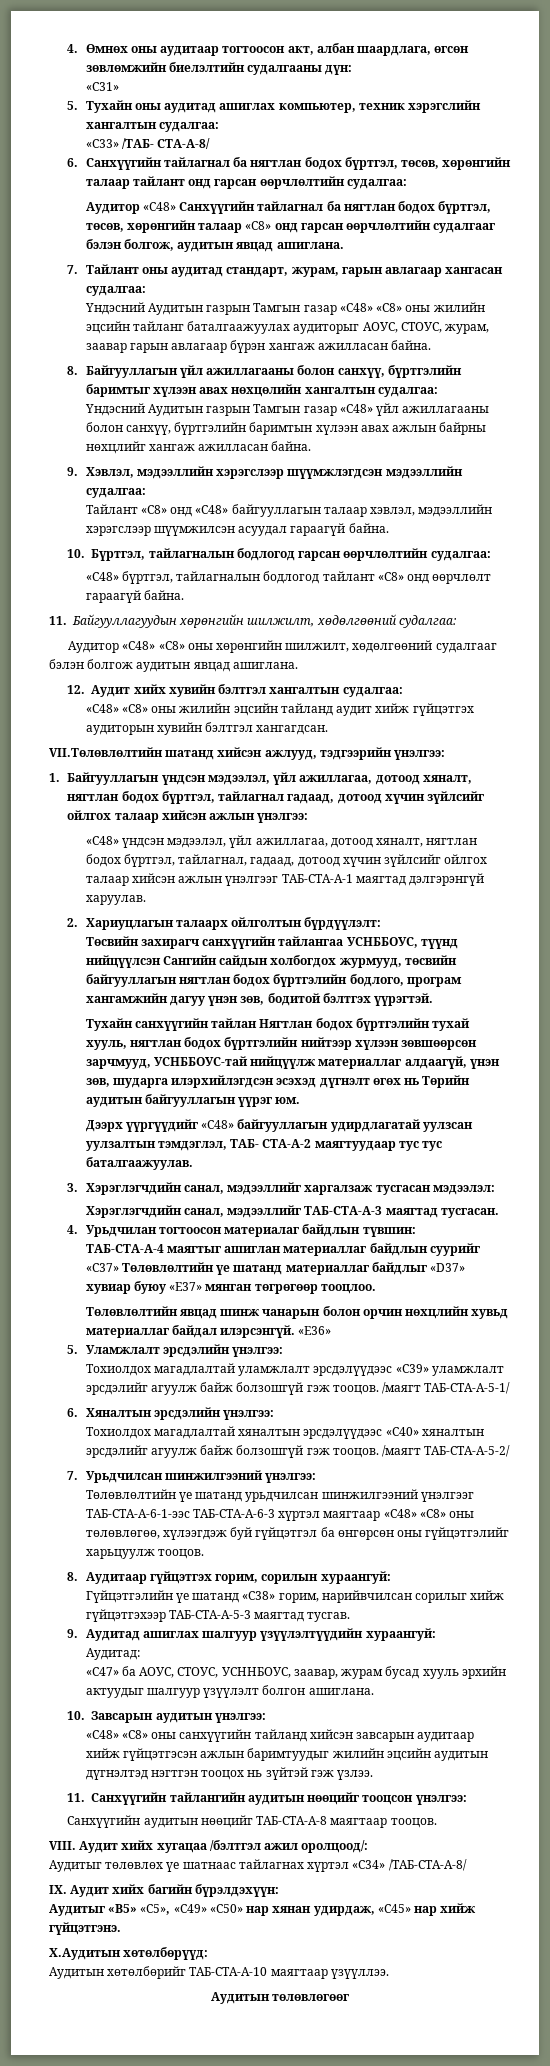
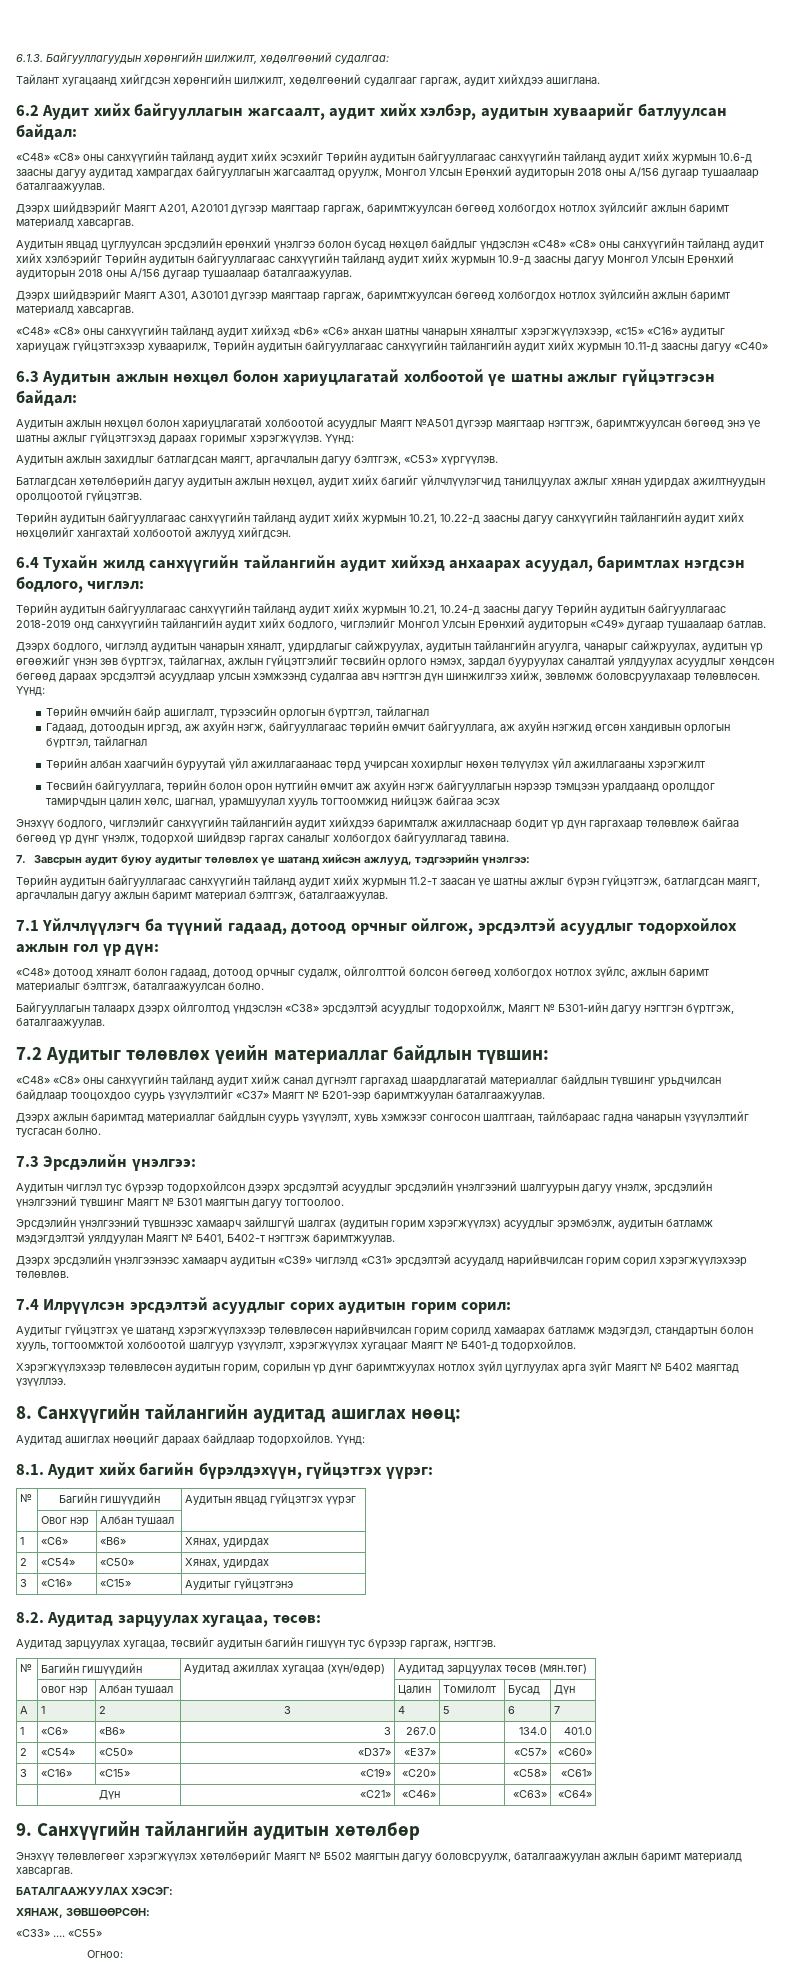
[67,43,470,56] [85,62,353,75] [85,82,119,91] [67,100,482,113] [85,122,220,132] [85,138,211,149] [67,157,512,170] [85,176,407,189] [85,201,492,214] [85,220,496,233] [85,239,344,252] [67,264,504,277] [85,286,146,296] [84,302,485,315] [85,321,490,334] [85,340,432,353] [67,365,462,378] [85,384,438,397] [84,403,490,416] [85,422,487,435] [85,441,312,454] [67,466,463,479] [85,488,146,498] [85,504,493,517] [85,523,389,536] [67,548,491,561] [85,571,492,584] [85,590,185,603] [49,616,67,625] 4. Өмнөх оны аудитаар тогтоосон акт, албан шаардлага, өгсөн зөвлөмжийн биелэлтийн судалгааны дүн: // «C31» // 5. Тухайн оны аудитад ашиглах компьютер, техник хэрэгслийн хангалтын судалгаа: // «C33» /ТАБ- СТА-А-8/ // 6. Санхүүгийн тайлагнал ба нягтлан бодох бүртгэл, төсөв, хөрөнгийн талаар тайлант онд гарсан өөрчлөлтийн судалгаа: // Аудитор «C48» Санхүүгийн тайлагнал ба нягтлан бодох бүртгэл, төсөв, хөрөнгийн талаар «C8» онд гарсан өөрчлөлтийн судалгааг бэлэн болгож, аудитын явцад ашиглана. // 7. Тайлант оны аудитад стандарт, журам, гарын авлагаар хангасан судалгаа: // Үндэсний Аудитын газрын Тамгын газар «C48» «C8» оны жилийн эцсийн тайланг баталгаажуулах аудиторыг АОУС, СТОУС, журам, заавар гарын авлагаар бүрэн хангаж ажилласан байна. // 8. Байгууллагын үйл ажиллагааны болон санхүү, бүртгэлийн баримтыг хүлээн авах нөхцөлийн хангалтын судалгаа: // Үндэсний Аудитын газрын Тамгын газар «C48» үйл ажиллагааны болон санхүү, бүртгэлийн баримтын хүлээн авах ажлын байрны нөхцлийг хангаж ажилласан байна. // 9. Хэвлэл, мэдээллийн хэрэгслээр шүүмжлэгдсэн мэдээллийн судалгаа: // Тайлант «C8» онд «C48» байгууллагын талаар хэвлэл, мэдээллийн хэрэгслээр шүүмжилсэн асуудал гараагүй байна. // 10. Бүртгэл, тайлагналын бодлогод гарсан өөрчлөлтийн судалгаа: // «C48» бүртгэл, тайлагналын бодлогод тайлант «C8» онд өөрчлөлт гараагүй байна. // 11. -> [16,54,43,62] 6.1.3.
[68,640,497,653] [49,659,298,672] [67,684,403,697] [85,703,474,716] [85,722,329,735] [49,747,163,757] Аудитор «C48» «C8» оны хөрөнгийн шилжилт, хөдөлгөөний судалгааг бэлэн болгож аудитын явцад ашиглана. // 12. Аудит хийх хувийн бэлтгэл хангалтын судалгаа: // «C48» «C8» оны жилийн эцсийн тайланд аудит хийж гүйцэтгэх аудиторын хувийн бэлтгэл хангагдсан. // VII.Төлөвлөлтийн -> [16,74,600,87] [16,103,727,120] [16,124,77,140] [16,151,752,164] [16,166,759,179] [16,182,105,192] [16,202,730,215] [16,219,134,229] [16,238,765,251] [16,253,734,266] [16,268,352,280] [16,289,731,302] [16,306,134,316] [16,325,725,338] [16,340,768,353] [16,369,715,386] [16,390,77,406] [16,417,760,430] [16,432,354,445] [16,455,498,466] [16,475,765,488] [16,490,142,503] [16,512,744,525] [16,527,291,539] [16,555,745,572] [16,576,145,593] [16,603,726,616] [16,618,766,631] [16,640,763,653] [16,655,774,668] [16,670,760,683] [16,686,45,696] [45,706,429,719] [45,721,730,734] [45,736,147,749] [45,758,706,771] [45,780,715,793] [45,795,500,808] [16,817,739,830] [16,832,509,845] [16,855,275,866] Тайлант хугацаанд хийгдсэн хөрөнгийн шилжилт, хөдөлгөөний судалгааг гаргаж, аудит хийхдээ ашиглана. // 6.2 Аудит хийх байгууллагын жагсаалт, аудит хийх хэлбэр, аудитын хуваарийг батлуулсан байдал: // «C48» «C8» оны санхүүгийн тайланд аудит хийх эсэхийг Төрийн аудитын байгууллагаас санхүүгийн тайланд аудит хийх журмын 10.6-д заасны дагуу аудитад хамрагдах байгууллагын жагсаалтад оруулж, Монгол Улсын Ерөнхий аудиторын 2018 оны A/156 дугаар тушаалаар баталгаажуулав. // Дээрх шийдвэрийг Маягт А201, А20101 дүгээр маягтаар гаргаж, баримтжуулсан бөгөөд холбогдох нотлох зүйлсийг ажлын баримт материалд хавсаргав. // Аудитын явцад цуглуулсан эрсдэлийн ерөнхий үнэлгээ болон бусад нөхцөл байдлыг үндэслэн «C48» «C8» оны санхүүгийн тайланд аудит хийх хэлбэрийг Төрийн аудитын байгууллагаас санхүүгийн тайланд аудит хийх журмын 10.9-д заасны дагуу Монгол Улсын Ерөнхий аудиторын 2018 оны A/156 дугаар тушаалаар баталгаажуулав. // Дээрх шийдвэрийг Маягт А301, А30101 дүгээр маягтаар гаргаж, баримтжуулсан бөгөөд холбогдох нотлох зүйлсийн ажлын баримт материалд хавсаргав. // «C48» «C8» оны санхүүгийн тайланд аудит хийхэд «b6» «C6» анхан шатны чанарын хяналтыг хэрэгжүүлэхээр, «c15» «C16» аудитыг хариуцаж гүйцэтгэхээр хуваарилж, Төрийн аудитын байгууллагаас санхүүгийн тайлангийн аудит хийх журмын 10.11-д заасны дагуу «C40» // 6.3 Аудитын ажлын нөхцөл болон хариуцлагатай холбоотой үе шатны ажлыг гүйцэтгэсэн байдал: // Аудитын ажлын нөхцөл болон хариуцлагатай холбоотой асуудлыг Маягт №А501 дүгээр маягтаар нэгтгэж, баримтжуулсан бөгөөд энэ үе шатны ажлыг гүйцэтгэхэд дараах горимыг хэрэгжүүлэв. Үүнд: // Аудитын ажлын захидлыг батлагдсан маягт, аргачлалын дагуу бэлтгэж, «C53» хүргүүлэв. // Батлагдсан хөтөлбөрийн дагуу аудитын ажлын нөхцөл, аудит хийх багийг үйлчлүүлэгчид танилцуулах ажлыг хянан удирдах ажилтнуудын оролцоотой гүйцэтгэв. // Төрийн аудитын байгууллагаас санхүүгийн тайланд аудит хийх журмын 10.21, 10.22-д заасны дагуу санхүүгийн тайлангийн аудит хийх нөхцөлийг хангахтай холбоотой ажлууд хийгдсэн. // 6.4 Тухайн жилд санхүүгийн тайлангийн аудит хийхэд анхаарах асуудал, баримтлах нэгдсэн бодлого, чиглэл: // Төрийн аудитын байгууллагаас санхүүгийн тайланд аудит хийх журмын 10.21, 10.24-д заасны дагуу Төрийн аудитын байгууллагаас 2018-2019 онд санхүүгийн тайлангийн аудит хийх бодлого, чиглэлийг Монгол Улсын Ерөнхий аудиторын «C49» дугаар тушаалаар батлав. // Дээрх бодлого, чиглэлд аудитын чанарын хяналт, удирдлагыг сайжруулах, аудитын тайлангийн агуулга, чанарыг сайжруулах, аудитын үр өгөөжийг үнэн зөв бүртгэх, тайлагнах, ажлын гүйцэтгэлийг төсвийн орлого нэмэх, зардал бууруулах саналтай уялдуулах асуудлыг хөндсөн бөгөөд дараах эрсдэлтэй асуудлаар улсын хэмжээнд судалгаа авч нэгтгэн дүн шинжилгээ хийж, зөвлөмж боловсруулахаар төлөвлөсөн. Үүнд: // Төрийн өмчийн байр ашиглалт, түрээсийн орлогын бүртгэл, тайлагнал // Гадаад, дотоодын иргэд, аж ахуйн нэгж, байгууллагаас төрийн өмчит байгууллага, аж ахуйн нэгжид өгсөн хандивын орлогын бүртгэл, тайлагнал // Төрийн албан хаагчийн буруутай үйл ажиллагаанаас төрд учирсан хохирлыг нөхөн төлүүлэх үйл ажиллагааны хэрэгжилт // Төсвийн байгууллага, төрийн болон орон нутгийн өмчит аж ахуйн нэгж байгууллагын нэрээр тэмцээн уралдаанд оролцдог тамирчдын цалин хөлс, шагнал, урамшуулал хууль тогтоомжид нийцэж байгаа эсэх // Энэхүү бодлого, чиглэлийг санхүүгийн тайлангийн аудит хийхдээ баримталж ажилласнаар бодит үр дүн гаргахаар төлөвлөж байгаа бөгөөд үр дүнг үнэлж, тодорхой шийдвэр гаргах саналыг холбогдох байгууллагад тавина. // 7. Завсрын аудит буюу аудитыг төлөвлөх үе
[49,772,472,785] [67,791,485,804] [67,810,309,823] [85,835,478,848] [85,854,488,867] [85,873,485,886] [85,895,146,905] [67,917,382,930] [85,936,458,949] [85,955,457,968] [85,974,462,987] [85,993,434,1006] [85,1018,471,1031] [85,1037,478,1050] [85,1056,500,1069] [85,1075,471,1088] [85,1094,301,1107] [85,1119,473,1132] [85,1139,443,1151] [85,1157,193,1170] [67,1182,495,1195] [85,1205,499,1218] [67,1224,416,1237] [85,1243,480,1256] [85,1262,466,1275] [85,1281,376,1294] [85,1306,509,1319] [85,1325,332,1338] [67,1344,284,1357] [85,1363,504,1376] [85,1382,511,1395] [67,1407,275,1420] [85,1426,484,1439] [85,1445,511,1458] [67,1470,317,1483] [85,1489,474,1502] [85,1509,475,1521] [85,1527,510,1540] [85,1549,205,1559] [67,1571,391,1584] [85,1590,505,1603] [85,1609,351,1622] [67,1628,436,1641] [85,1648,140,1660] [85,1666,506,1679] [85,1685,374,1698] [67,1711,266,1723] [85,1729,475,1742] [85,1748,489,1761] [85,1767,374,1780] [67,1792,467,1805] [67,1815,437,1828] [49,1840,369,1853] [49,1859,467,1872] [49,1884,279,1897] [49,1903,477,1916] [49,1922,121,1935] [49,1947,209,1960] [49,1966,389,1979] [210,1992,350,2004] 1. Байгууллагын үндсэн мэдээлэл, үйл ажиллагаа, дотоод хяналт, нягтлан бодох бүртгэл, тайлагнал гадаад, дотоод хүчин зүйлсийг ойлгох талаар хийсэн ажлын үнэлгээ: // «C48» үндсэн мэдээлэл, үйл ажиллагаа, дотоод хяналт, нягтлан бодох бүртгэл, тайлагнал, гадаад, дотоод хүчин зүйлсийг ойлгох талаар хийсэн ажлын үнэлгээг ТАБ-СТА-А-1 маягтад дэлгэрэнгүй харуулав. // 2. Хариуцлагын талаарх ойлголтын бүрдүүлэлт: // Төсвийн захирагч санхүүгийн тайлангаа УСНББОУС, түүнд нийцүүлсэн Сангийн сайдын холбогдох журмууд, төсвийн байгууллагын нягтлан бодох бүртгэлийн бодлого, програм хангамжийн дагуу үнэн зөв, бодитой бэлтгэх үүрэгтэй. // Тухайн санхүүгийн тайлан Нягтлан бодох бүртгэлийн тухай хууль, нягтлан бодох бүртгэлийн нийтээр хүлээн зөвшөөрсөн зарчмууд, УСНББОУС-тай нийцүүлж материаллаг алдаагүй, үнэн зөв, шударга илэрхийлэгдсэн эсэхэд дүгнэлт өгөх нь Төрийн аудитын байгууллагын үүрэг юм. // Дээрх үүргүүдийг «C48» байгууллагын удирдлагатай уулзсан уулзалтын тэмдэглэл, ТАБ- СТА-А-2 маягтуудаар тус тус баталгаажуулав. // 3. Хэрэглэгчдийн санал, мэдээллийг харгалзаж тусгасан мэдээлэл: // Хэрэглэгчдийн санал, мэдээллийг ТАБ-СТА-А-3 маягтад тусгасан. // 4. Урьдчилан тогтоосон материалаг байдлын түвшин: // ТАБ-СТА-А-4 маягтыг ашиглан материаллаг байдлын суурийг «C37» Төлөвлөлтийн үе шатанд материаллаг байдлыг «D37» хувиар буюу «E37» мянган төгрөгөөр тооцлоо. // Төлөвлөлтийн явцад шинж чанарын болон орчин нөхцлийн хувьд материаллаг байдал илэрсэнгүй. «E36» // 5. Уламжлалт эрсдэлийн үнэлгээ: // Тохиолдох магадлалтай уламжлалт эрсдэлүүдээс «C39» уламжлалт эрсдэлийг агуулж байж болзошгүй гэж тооцов. /маягт ТАБ-СТА-А-5-1/ // 6. Хяналтын эрсдэлийн үнэлгээ: // Тохиолдох магадлалтай хяналтын эрсдэлүүдээс «C40» хяналтын эрсдэлийг агуулж байж болзошгүй гэж тооцов. /маягт ТАБ-СТА-А-5-2/ // 7. Урьдчилсан шинжилгээний үнэлгээ: // Төлөвлөлтийн үе шатанд урьдчилсан шинжилгээний үнэлгээг ТАБ-СТА-А-6-1-ээс ТАБ-СТА-А-6-3 хүртэл маягтаар «C48» «C8» оны төлөвлөгөө, хүлээгдэж буй гүйцэтгэл ба өнгөрсөн оны гүйцэтгэлийг харьцуулж тооцов. // 8. Аудитаар гүйцэтгэх горим, сорилын хураангуй: // Гүйцэтгэлийн үе шатанд «C38» горим, нарийвчилсан сорилыг хийж гүйцэтгэхээр ТАБ-СТА-А-5-3 маягтад тусгав. // 9. Аудитад ашиглах шалгуур үзүүлэлтүүдийн хураангуй: // Аудитад: // «C47» ба АОУС, СТОУС, УСННБОУС, заавар, журам бусад хууль эрхийн актуудыг шалгуур үзүүлэлт болгон ашиглана. // 10. Завсарын аудитын үнэлгээ: // «C48» «C8» оны санхүүгийн тайланд хийсэн завсарын аудитаар хийж гүйцэтгэсэн ажлын баримтуудыг жилийн эцсийн аудитын дүгнэлтэд нэгтгэн тооцох нь зүйтэй гэж үзлээ. // 11. Санхүүгийн тайлангийн аудитын нөөцийг тооцсон үнэлгээ: // Санхүүгийн аудитын нөөцийг ТАБ-СТА-А-8 маягтаар тооцов. // VIII. Аудит хийх хугацаа /бэлтгэл ажил оролцоод/: // Аудитыг төлөвлөх үе шатнаас тайлагнах хүртэл «C34» /ТАБ-СТА-А-8/ // IX. Аудит хийх багийн бүрэлдэхүүн: // Аудитыг «B5» «C5», «C49» «C50» нар хянан удирдаж, «C45» нар хийж гүйцэтгэнэ. // X.Аудитын хөтөлбөрүүд: // Аудитын хөтөлбөрийг ТАБ-СТА-А-10 маягтаар үзүүллээ. // Аудитын төлөвлөгөөг -> [16,875,760,888] [16,891,388,902] [16,918,737,935] [16,944,160,956] [16,966,710,979] [16,982,264,993] [16,1002,734,1015] [16,1018,105,1028] [16,1045,549,1064] [16,1074,721,1087] [16,1089,545,1102] [16,1111,749,1124] [16,1127,101,1137] [16,1154,196,1171] [16,1181,712,1194] [16,1196,344,1208] [16,1217,713,1230] [16,1232,395,1245] [16,1254,747,1267] [16,1271,69,1278] [16,1297,512,1314] [16,1324,753,1337] [16,1339,576,1352] [16,1361,739,1374] [16,1378,66,1387] [16,1404,461,1423] [16,1433,365,1446] [16,1462,433,1479] [20,1494,33,1502] [59,1493,160,1505] [185,1493,357,1506] [41,1516,90,1527] [100,1516,175,1526] [20,1537,25,1545] [41,1537,69,1545] [100,1537,127,1545] [185,1537,270,1548] [20,1558,28,1566] [41,1558,76,1566] [100,1558,135,1566] [185,1558,270,1569] [20,1579,28,1587] [41,1579,73,1587] [100,1579,132,1587] [185,1578,294,1590] [16,1612,321,1627] [16,1637,496,1650] [20,1664,33,1672] [41,1663,143,1675] [184,1663,386,1675] [398,1664,588,1675] [41,1686,89,1696] [99,1685,174,1695] [398,1685,432,1695] [443,1685,498,1693] [508,1685,541,1695] [554,1685,576,1695] [20,1706,29,1714] [41,1706,46,1714] [99,1706,107,1714] [283,1706,291,1714] [398,1706,406,1714] [443,1706,451,1714] [508,1706,516,1714] [554,1706,561,1714] [20,1727,25,1735] [41,1727,69,1735] [99,1727,126,1735] [383,1727,391,1735] [405,1727,436,1735] [518,1727,547,1735] [563,1727,592,1735] [20,1748,28,1756] [41,1748,76,1756] [99,1748,134,1756] [357,1748,391,1756] [403,1748,436,1756] [513,1748,547,1756] [557,1748,592,1756] [20,1769,28,1777] [41,1769,73,1777] [99,1769,131,1777] [359,1768,391,1777] [401,1769,436,1777] [512,1769,547,1777] [560,1769,592,1777] [98,1790,120,1800] [359,1790,391,1798] [401,1790,436,1798] [512,1790,547,1798] [557,1790,592,1798] [16,1821,420,1840] [16,1850,742,1863] [16,1867,73,1877] [16,1887,173,1895] [16,1908,150,1918] [16,1929,102,1937] [86,1950,123,1958] Төрийн аудитын байгууллагаас санхүүгийн тайланд аудит хийх журмын 11.2-т заасан үе шатны ажлыг бүрэн гүйцэтгэж, батлагдсан маягт, аргачлалын дагуу ажлын баримт материал бэлтгэж, баталгаажуулав. // 7.1 Үйлчлүүлэгч ба түүний гадаад, дотоод орчныг ойлгож, эрсдэлтэй асуудлыг тодорхойлох ажлын гол үр дүн: // «C48» дотоод хяналт болон гадаад, дотоод орчныг судалж, ойлголттой болсон бөгөөд холбогдох нотлох зүйлс, ажлын баримт материалыг бэлтгэж, баталгаажуулсан болно. // Байгууллагын талаарх дээрх ойлголтод үндэслэн «C38» эрсдэлтэй асуудлыг тодорхойлж, Маягт № Б301-ийн дагуу нэгтгэн бүртгэж, баталгаажуулав. // 7.2 Аудитыг төлөвлөх үеийн материаллаг байдлын түвшин: // «C48» «C8» оны санхүүгийн тайланд аудит хийж санал дүгнэлт гаргахад шаардлагатай материаллаг байдлын түвшинг урьдчилсан байдлаар тооцохдоо суурь үзүүлэлтийг «C37» Маягт № Б201-ээр баримтжуулан баталгаажуулав. // Дээрх ажлын баримтад материаллаг байдлын суурь үзүүлэлт, хувь хэмжээг сонгосон шалтгаан, тайлбараас гадна чанарын үзүүлэлтийг тусгасан болно. // 7.3 Эрсдэлийн үнэлгээ: // Аудитын чиглэл тус бүрээр тодорхойлсон дээрх эрсдэлтэй асуудлыг эрсдэлийн үнэлгээний шалгуурын дагуу үнэлж, эрсдэлийн үнэлгээний түвшинг Маягт № Б301 маягтын дагуу тогтоолоо. // Эрсдэлийн үнэлгээний түвшнээс хамаарч зайлшгүй шалгах (аудитын горим хэрэгжүүлэх) асуудлыг эрэмбэлж, аудитын батламж мэдэгдэлтэй уялдуулан Маягт № Б401, Б402-т нэгтгэж баримтжуулав. // Дээрх эрсдэлийн үнэлгээнээс хамаарч аудитын «C39» чиглэлд «C31» эрсдэлтэй асуудалд нарийвчилсан горим сорил хэрэгжүүлэхээр төлөвлөв. // 7.4 Илрүүлсэн эрсдэлтэй асуудлыг сорих аудитын горим сорил: // Аудитыг гүйцэтгэх үе шатанд хэрэгжүүлэхээр төлөвлөсөн нарийвчилсан горим сорилд хамаарах батламж мэдэгдэл, стандартын болон хууль, тогтоомжтой холбоотой шалгуур үзүүлэлт, хэрэгжүүлэх хугацааг Маягт № Б401-д тодорхойлов. // Хэрэгжүүлэхээр төлөвлөсөн аудитын горим, сорилын үр дүнг баримтжуулах нотлох зүйл цуглуулах арга зүйг Маягт № Б402 маягтад үзүүллээ. // 8. Санхүүгийн тайлангийн аудитад ашиглах нөөц: // Аудитад ашиглах нөөцийг дараах байдлаар тодорхойлов. Үүнд: // 8.1. Аудит хийх багийн бүрэлдэхүүн, гүйцэтгэх үүрэг: // № | Багийн гишүүдийн | Аудитын явцад гүйцэтгэх үүрэг // | Овог нэр | Албан тушаал | // 1 | «C6» | «B6» | Хянах, удирдах // 2 | «C54» | «C50» | Хянах, удирдах // 3 | «C16» | «C15» | Аудитыг гүйцэтгэнэ // 8.2. Аудитад зарцуулах хугацаа, төсөв: // Аудитад зарцуулах хугацаа, төсвийг аудитын багийн гишүүн тус бүрээр гаргаж, нэгтгэв. // № | Багийн гишүүдийн | Аудитад ажиллах хугацаа (хүн/өдөр) | Аудитад зарцуулах төсөв (мян.төг) // | овог нэр | Албан тушаал | | Цалин | Томилолт | Бусад | Дүн // А | 1 | 2 | 3 | 4 | 5 | 6 | 7 // 1 | «C6» | «B6» | 3 | 267.0 | | 134.0 | 401.0 // 2 | «C54» | «C50» | «D37» | «E37» | | «C57» | «C60» // 3 | «C16» | «C15» | «C19» | «C20» | | «C58» | «C61» // | Дүн | «C21» | «C46» | | «C63» | «C64» // 9. Санхүүгийн тайлангийн аудитын хөтөлбөр // Энэхүү төлөвлөгөөг хэрэгжүүлэх хөтөлбөрийг Маягт № Б502 маягтын дагуу боловсруулж, баталгаажуулан ажлын баримт материалд хавсаргав. // БАТАЛГААЖУУЛАХ ХЭСЭГ: // ХЯНАЖ, ЗӨВШӨӨРСӨН: // «C33» .... «C55» // Огноо:

